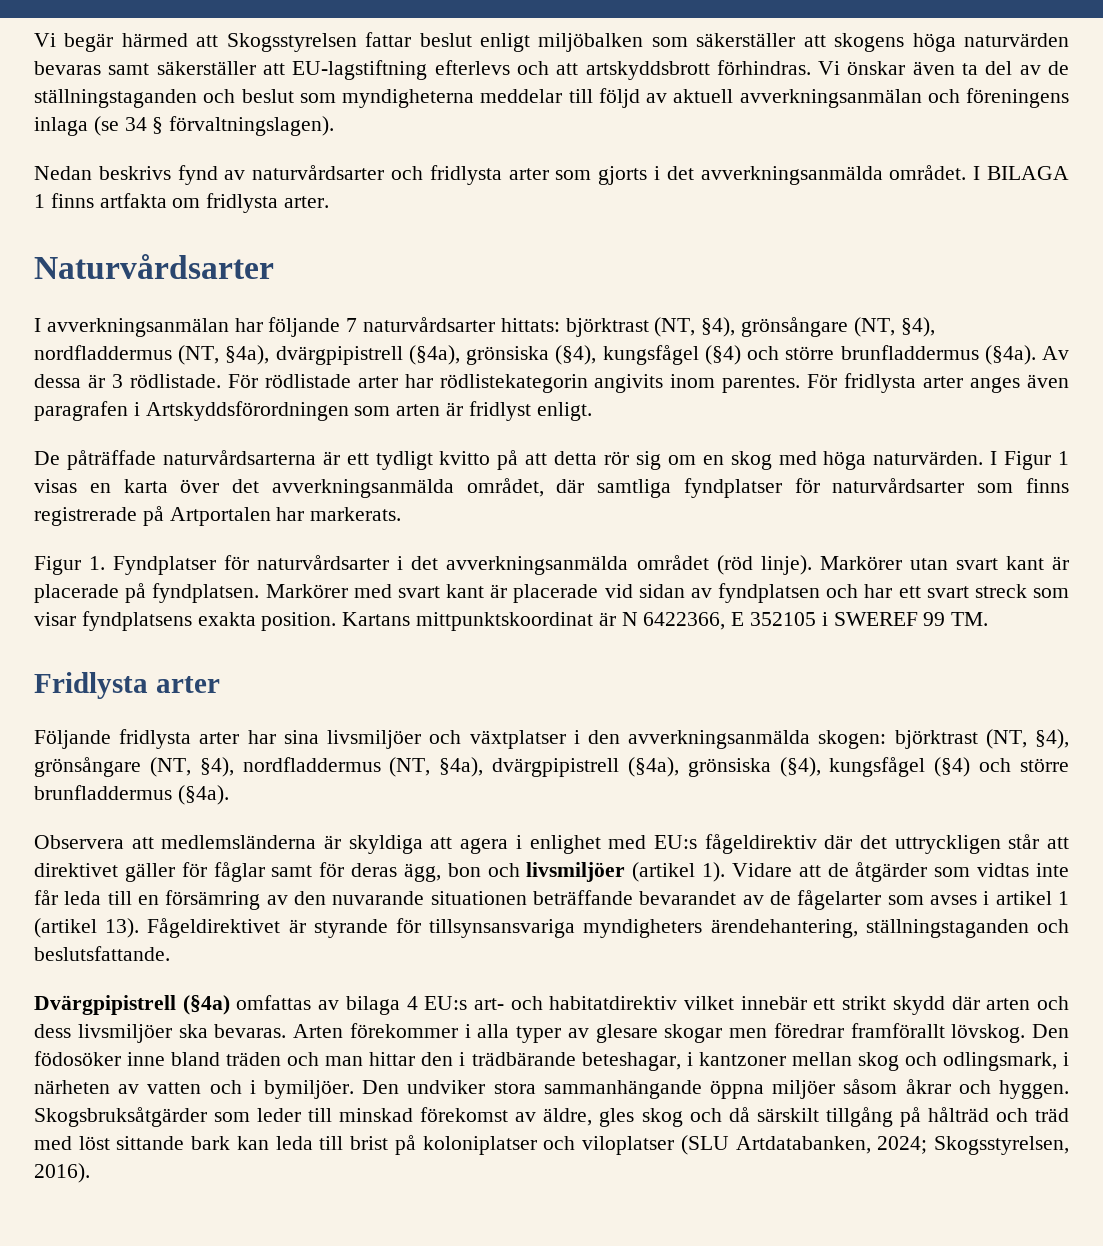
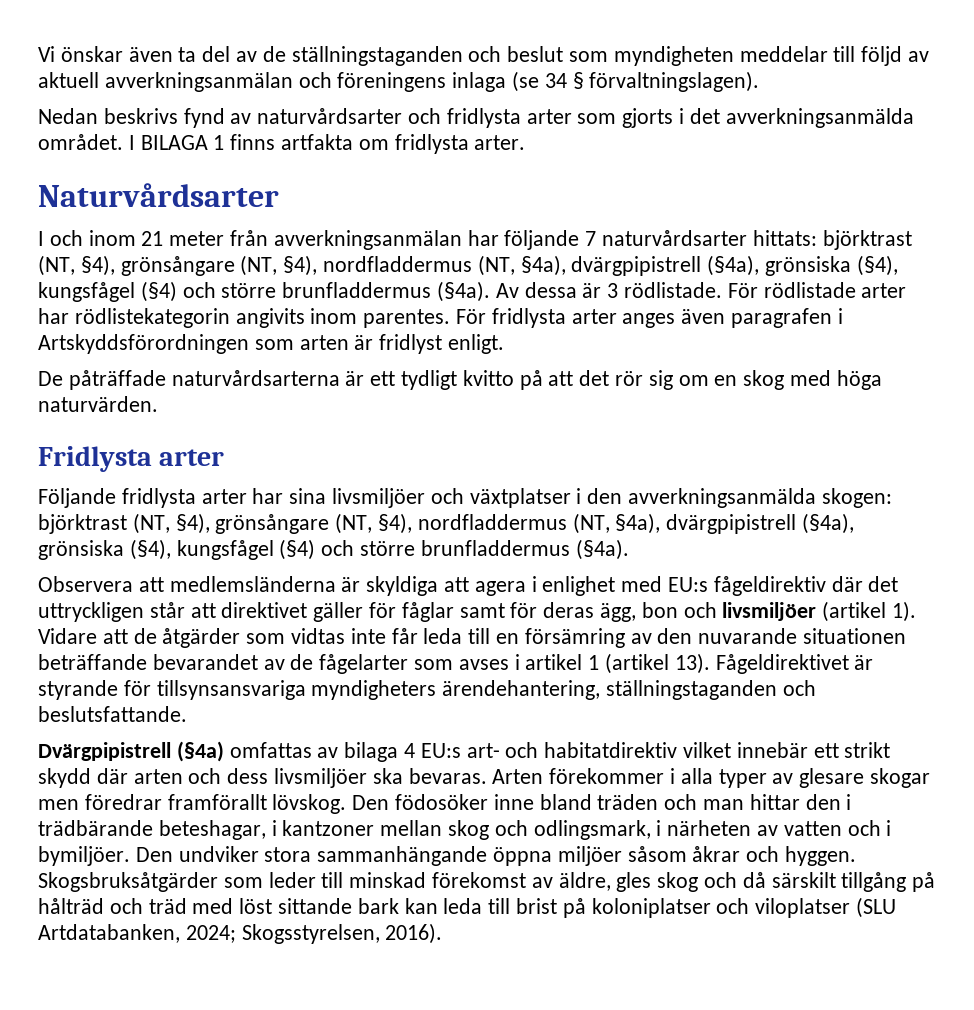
[34,32,1070,52] [34,60,841,80] Vi begär härmed att Skogsstyrelsen fattar beslut enligt miljöbalken som säkerställer att skogens höga naturvärden bevaras samt säkerställer att EU-lagstiftning efterlevs och att artskyddsbrott förhindras. Vi -> [38,46,55,62] Vi
[342,89,474,108] myndigheterna -> [613,46,734,66] myndigheten
(41, 325) none -> [49,230,269,246] och inom 21 meter från
[554,451,598,465] detta -> [579,370,610,386] det
[990,451,1069,470] [34,478,1069,498] [34,506,402,526] [34,555,1070,575] [34,583,1069,603] [34,611,989,631] I Figur 1 visas en karta över det avverkningsanmälda området, där samtliga fyndplatser för naturvårdsarter som finns registrerade på Artportalen har markerats. // Figur 1. Fyndplatser för naturvårdsarter i det avverkningsanmälda området (röd linje). Markörer utan svart kant är placerade på fyndplatsen. Markörer med svart kant är placerade vid sidan av fyndplatsen och har ett svart streck som visar fyndplatsens exakta position. Kartans mittpunktskoordinat är N 6422366, E 352105 i SWEREF 99 TM. -> (158, 404) none

